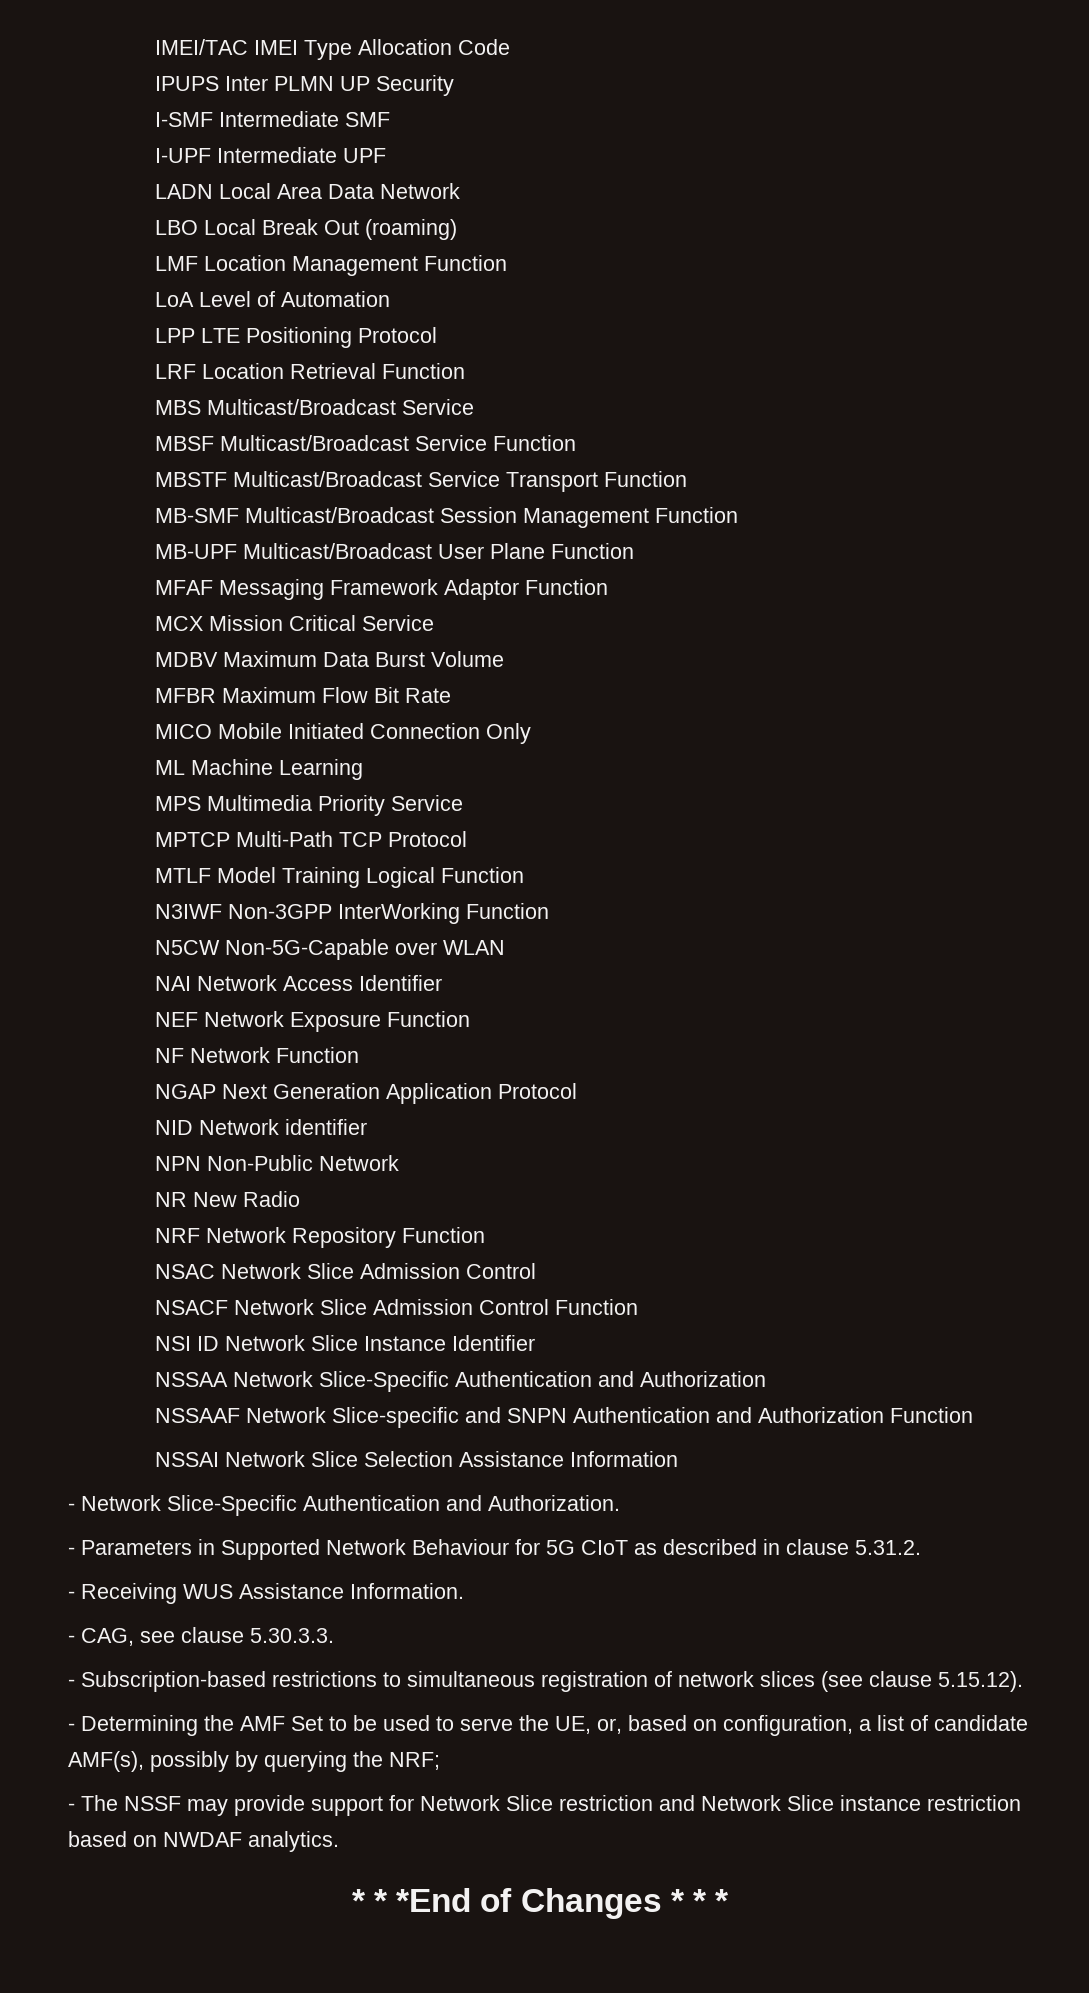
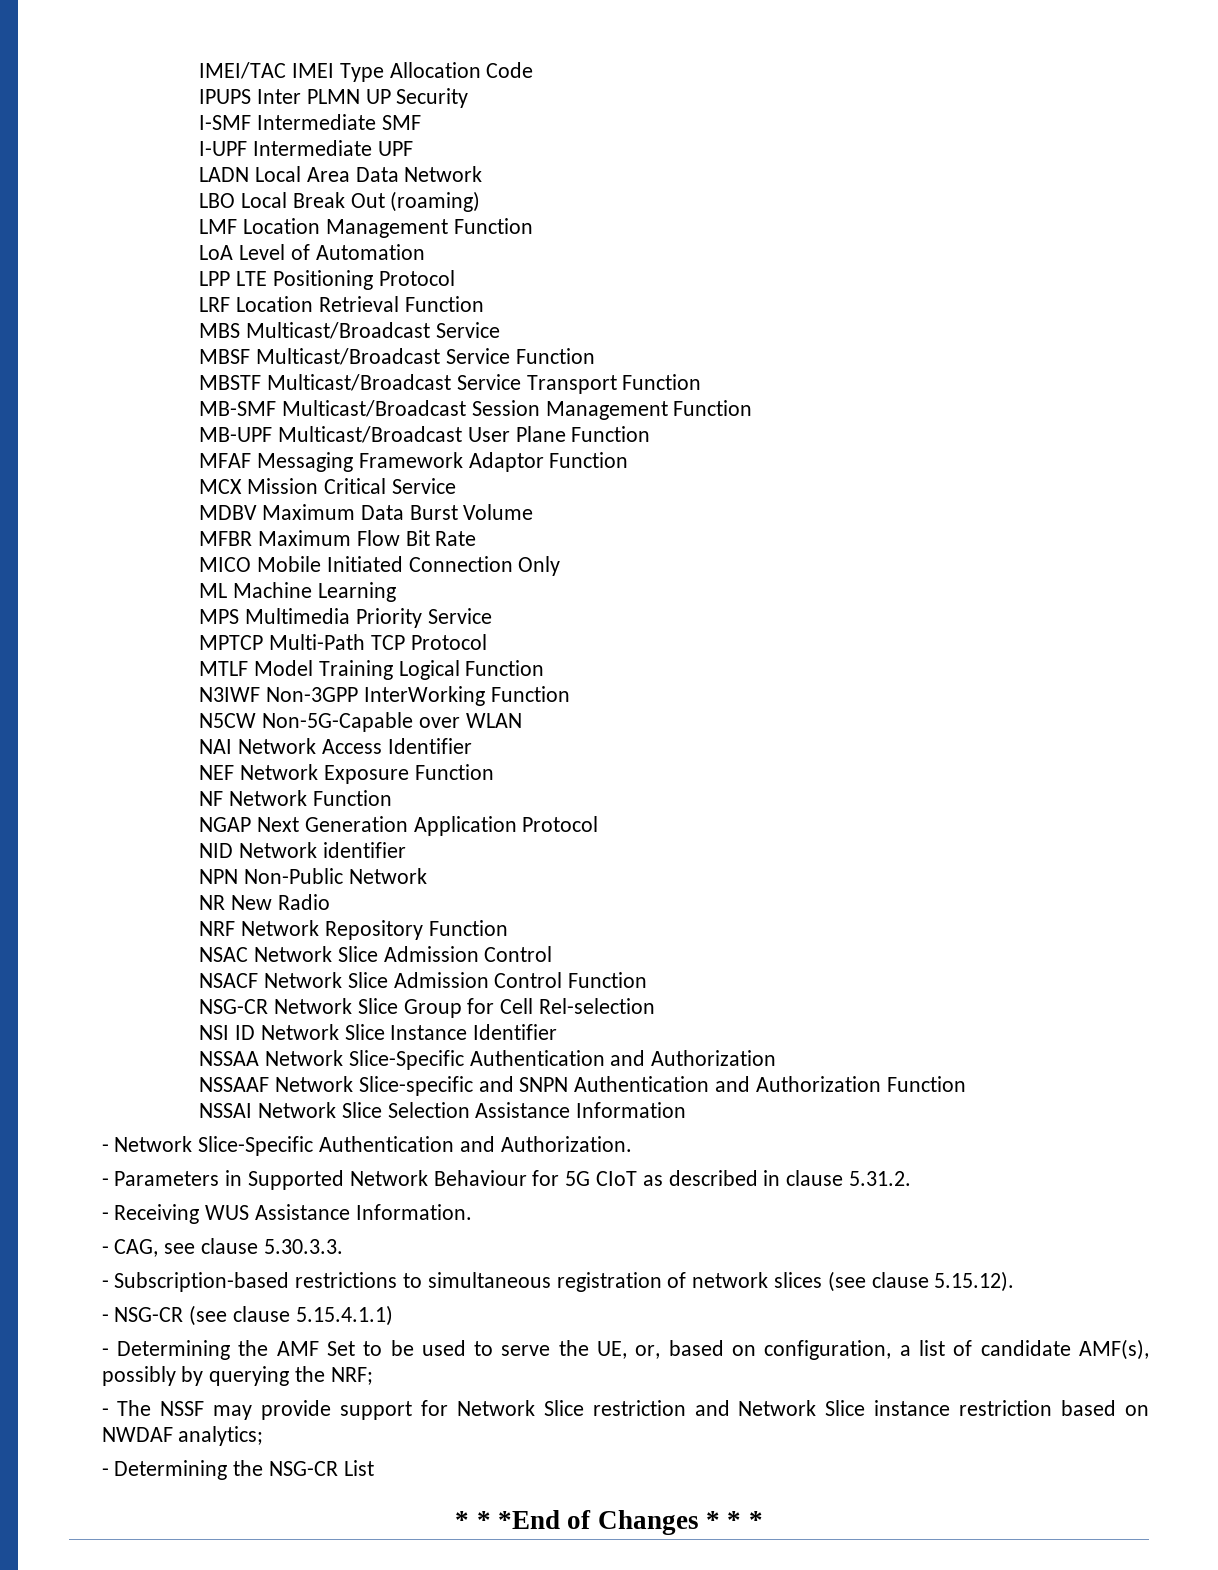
(639, 1307) none -> [199,998,656,1018] // NSG-CR Network Slice Group for Cell Rel-selection
(1024, 1681) none -> [101,1305,393,1326] // - NSG-CR (see clause 5.15.4.1.1)
[248,1831,340,1852] analytics. -> [178,1426,264,1446] [101,1460,374,1480] analytics; // - Determining the NSG-CR List

